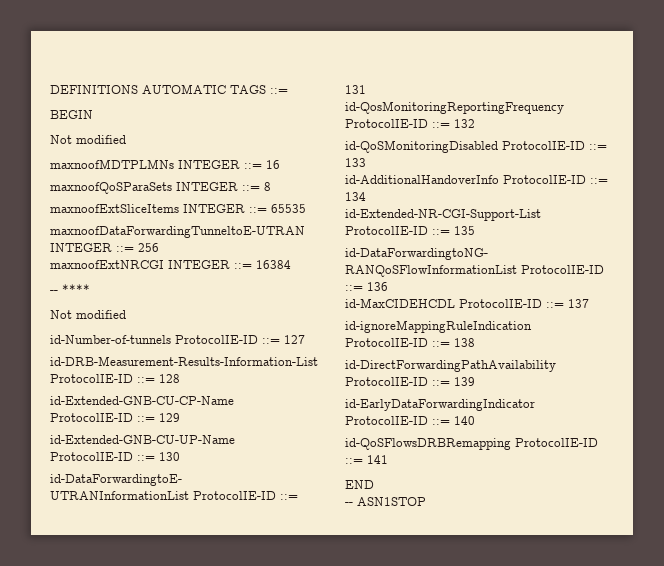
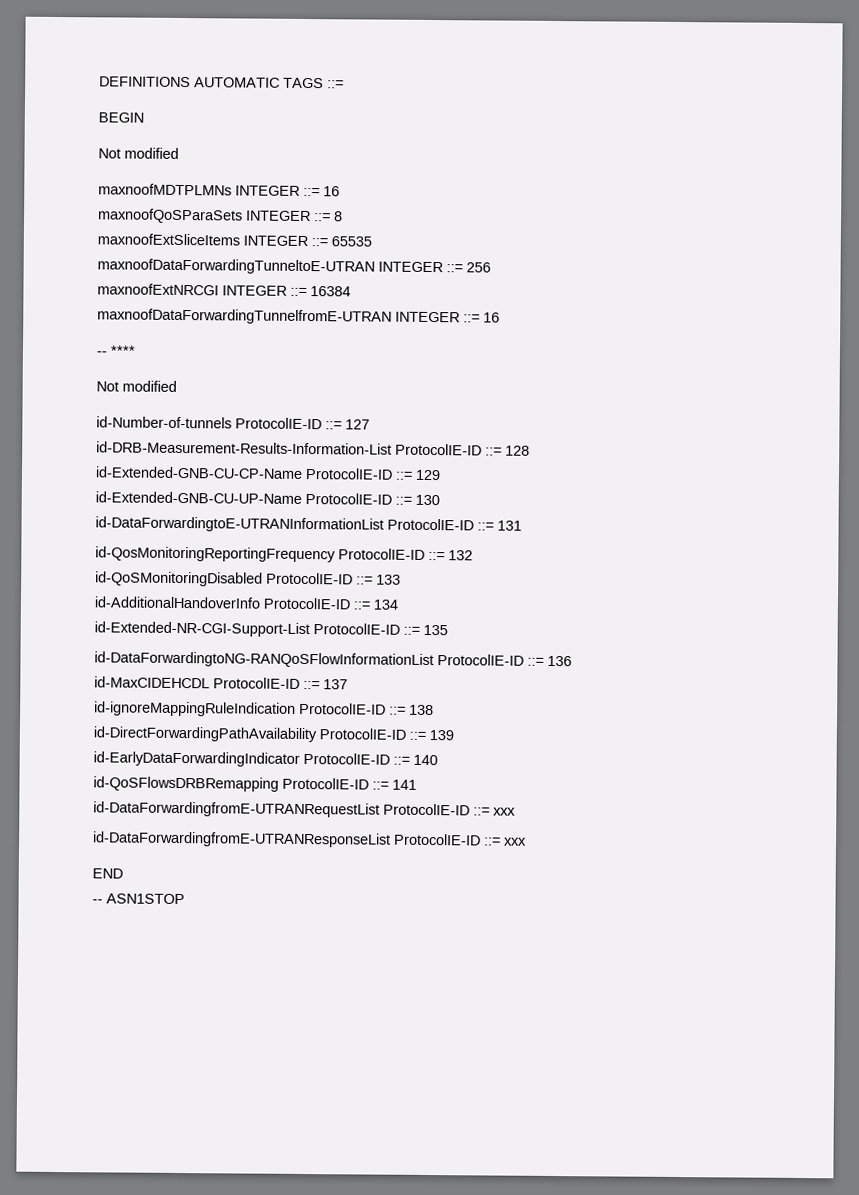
(291, 264) none -> [97,308,500,325] // maxnoofDataForwardingTunnelfromE-UTRAN INTEGER ::= 16
(388, 459) none -> [93,801,516,818] [92,831,527,848] // id-DataForwardingfromE-UTRANRequestList ProtocolIE-ID ::= xxx // id-DataForwardingfromE-UTRANResponseList ProtocolIE-ID ::= xxx

